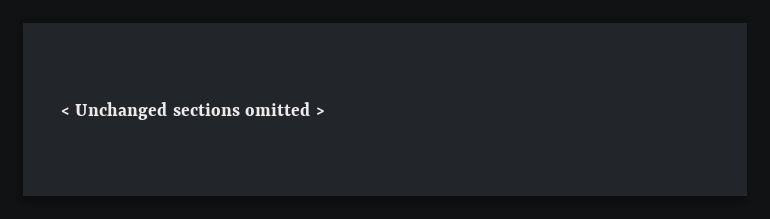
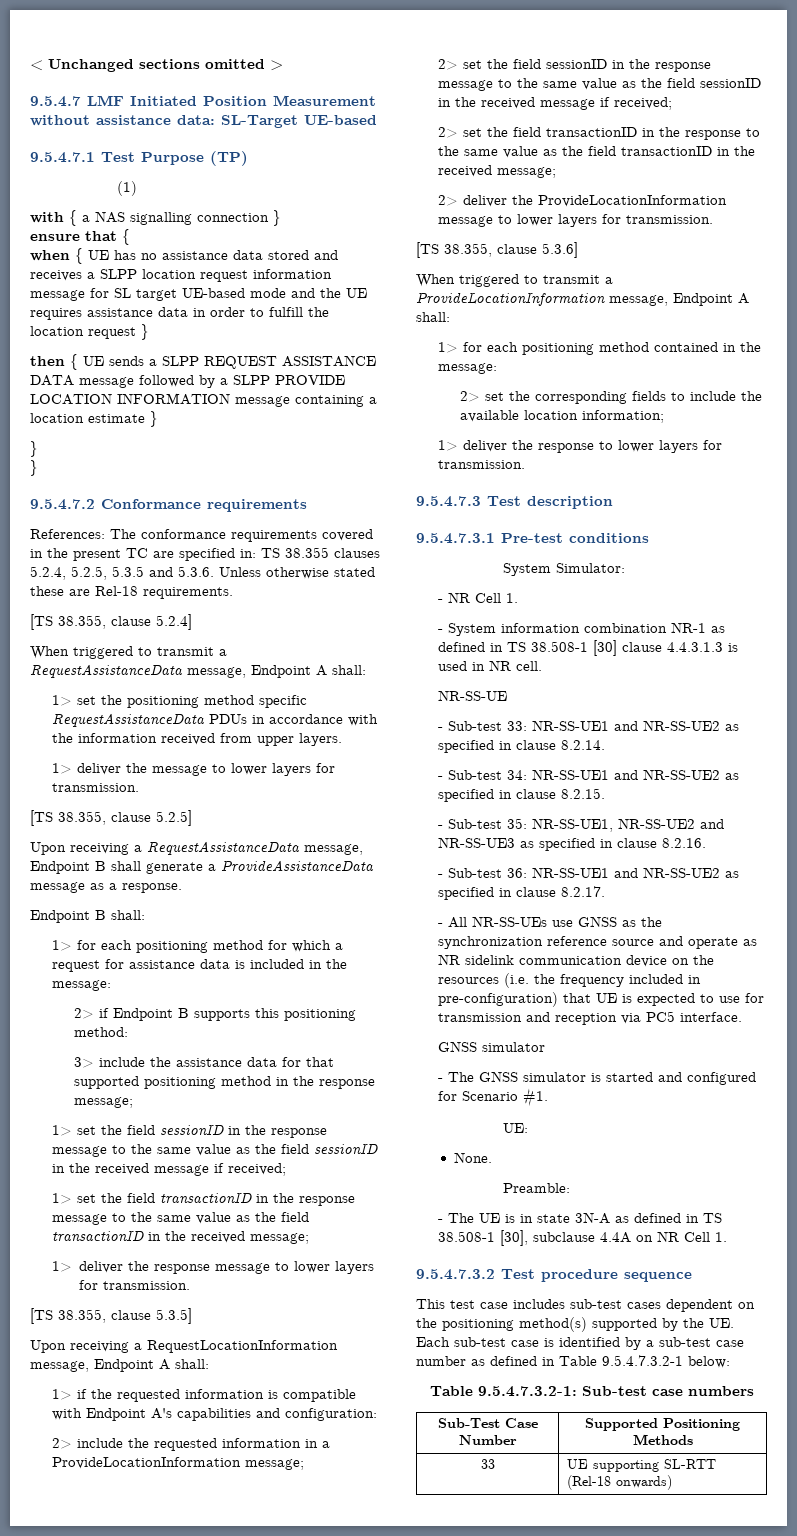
(325, 111) none -> [30,95,376,107] [30,115,377,128] [30,151,248,166] [117,181,138,196] [30,210,281,226] [30,229,130,245] [30,248,338,264] [30,269,332,282] [30,288,367,301] [30,307,329,320] [30,324,149,340] [30,354,376,370] [30,375,345,388] [30,393,377,407] [30,411,158,427] [30,441,38,457] [30,460,38,476] [30,499,307,512] [30,529,373,542] [30,547,380,561] [30,566,375,580] [30,586,233,599] [30,614,192,630] [30,646,227,659] [30,664,366,678] [51,695,307,708] [51,713,378,727] [51,733,342,746] [51,763,335,776] [51,783,139,792] [30,810,192,826] [30,841,363,855] [30,860,374,874] [30,882,182,893] [30,910,145,923] [51,940,343,953] [51,959,347,972] [51,980,111,991] [73,1008,356,1021] [73,1027,128,1037] [73,1057,334,1068] [73,1076,375,1089] [73,1097,133,1108] [51,1125,327,1138] [51,1144,378,1157] [51,1163,286,1176] [51,1193,355,1206] [51,1212,309,1225] [51,1231,309,1244] [51,1261,375,1274] [79,1280,191,1290] [30,1308,192,1324] [30,1340,338,1353] [30,1359,209,1372] [51,1389,356,1402] [51,1408,377,1421] [51,1438,330,1451] [51,1457,304,1470] [437,59,711,72] [437,78,761,91] [437,97,672,110] [437,127,760,140] [437,146,755,158] [437,165,556,178] [437,195,727,207] [437,214,713,227] [416,242,578,258] [416,274,613,287] [416,292,749,306] [416,312,450,322] [437,342,761,355] [437,363,497,374] [459,391,762,404] [459,410,664,423] [437,440,722,453] [437,460,525,469] [416,496,613,509] [416,533,649,544] [503,563,626,576] [437,592,518,603] [437,622,725,636] [437,640,738,656] [437,660,542,671] [437,690,507,701] [437,720,739,731] [437,740,605,753] [437,769,739,780] [437,788,605,802] [437,818,724,832] [437,837,706,851] [437,867,739,878] [437,886,605,900] [437,916,662,928] [437,936,757,949] [437,954,714,967] [437,973,701,988] [437,992,764,1007] [437,1011,742,1025] [437,1041,545,1052] [437,1071,756,1085] [437,1088,548,1107] [503,1123,529,1133] [454,1152,493,1163] [503,1183,571,1193] [437,1212,722,1224] [437,1230,727,1246] [416,1269,692,1282] [416,1299,755,1312] [416,1317,734,1332] [416,1337,744,1350] [416,1355,730,1368] [429,1386,754,1397] [437,1418,538,1428] [458,1435,517,1445] [585,1418,740,1431] [632,1434,693,1445] [480,1459,495,1469] [566,1459,716,1472] [566,1475,672,1490] // 9.5.4.7 LMF Initiated Position Measurement without assistance data: SL-Target UE-based // 9.5.4.7.1 Test Purpose (TP) // (1) // with { a NAS signalling connection } // ensure that { // when { UE has no assistance data stored and receives a SLPP location request information message for SL target UE-based mode and the UE requires assistance data in order to fulfill the location request } // then { UE sends a SLPP REQUEST ASSISTANCE DATA message followed by a SLPP PROVIDE LOCATION INFORMATION message containing a location estimate } // } // } // 9.5.4.7.2 Conformance requirements // References: The conformance requirements covered in the present TC are specified in: TS 38.355 clauses 5.2.4, 5.2.5, 5.3.5 and 5.3.6. Unless otherwise stated these are Rel-18 requirements. // [TS 38.355, clause 5.2.4] // When triggered to transmit a RequestAssistanceData message, Endpoint A shall: // 1> set the positioning method specific RequestAssistanceData PDUs in accordance with the information received from upper layers. // 1> deliver the message to lower layers for transmission. // [TS 38.355, clause 5.2.5] // Upon receiving a RequestAssistanceData message, Endpoint B shall generate a ProvideAssistanceData message as a response. // Endpoint B shall: // 1> for each positioning method for which a request for assistance data is included in the message: // 2> if Endpoint B supports this positioning method: // 3> include the assistance data for that supported positioning method in the response message; // 1> set the field sessionID in the response message to the same value as the field sessionID in the received message if received; // 1> set the field transactionID in the response message to the same value as the field transactionID in the received message; // 1> deliver the response message to lower layers for transmission. // [TS 38.355, clause 5.3.5] // Upon receiving a RequestLocationInformation message, Endpoint A shall: // 1> if the requested information is compatible with Endpoint A's capabilities and configuration: // 2> include the requested information in a ProvideLocationInformation message; // 2> set the field sessionID in the response message to the same value as the field sessionID in the received message if received; // 2> set the field transactionID in the response to the same value as the field transactionID in the received message; // 2> deliver the ProvideLocationInformation message to lower layers for transmission. // [TS 38.355, clause 5.3.6] // When triggered to transmit a ProvideLocationInformation message, Endpoint A shall: // 1> for each positioning method contained in the message: // 2> set the corresponding fields to include the available location information; // 1> deliver the response to lower layers for transmission. // 9.5.4.7.3 Test description // 9.5.4.7.3.1 Pre-test conditions // System Simulator: // - NR Cell 1. // - System information combination NR-1 as defined in TS 38.508-1 [30] clause 4.4.3.1.3 is used in NR cell. // NR-SS-UE // - Sub-test 33: NR-SS-UE1 and NR-SS-UE2 as specified in clause 8.2.14. // - Sub-test 34: NR-SS-UE1 and NR-SS-UE2 as specified in clause 8.2.15. // - Sub-test 35: NR-SS-UE1, NR-SS-UE2 and NR-SS-UE3 as specified in clause 8.2.16. // - Sub-test 36: NR-SS-UE1 and NR-SS-UE2 as specified in clause 8.2.17. // - All NR-SS-UEs use GNSS as the synchronization reference source and operate as NR sidelink communication device on the resources (i.e. the frequency included in pre-configuration) that UE is expected to use for transmission and reception via PC5 interface. // GNSS simulator // - The GNSS simulator is started and configured for Scenario #1. // UE: // None. // Preamble: // - The UE is in state 3N-A as defined in TS 38.508-1 [30], subclause 4.4A on NR Cell 1. // 9.5.4.7.3.2 Test procedure sequence // This test case includes sub-test cases dependent on the positioning method(s) supported by the UE. Each sub-test case is identified by a sub-test case number as defined in Table 9.5.4.7.3.2-1 below: // Table 9.5.4.7.3.2-1: Sub-test case numbers // Sub-Test Case Number | Supported Positioning Methods // 33 | UE supporting SL-RTT (Rel-18 onwards)

